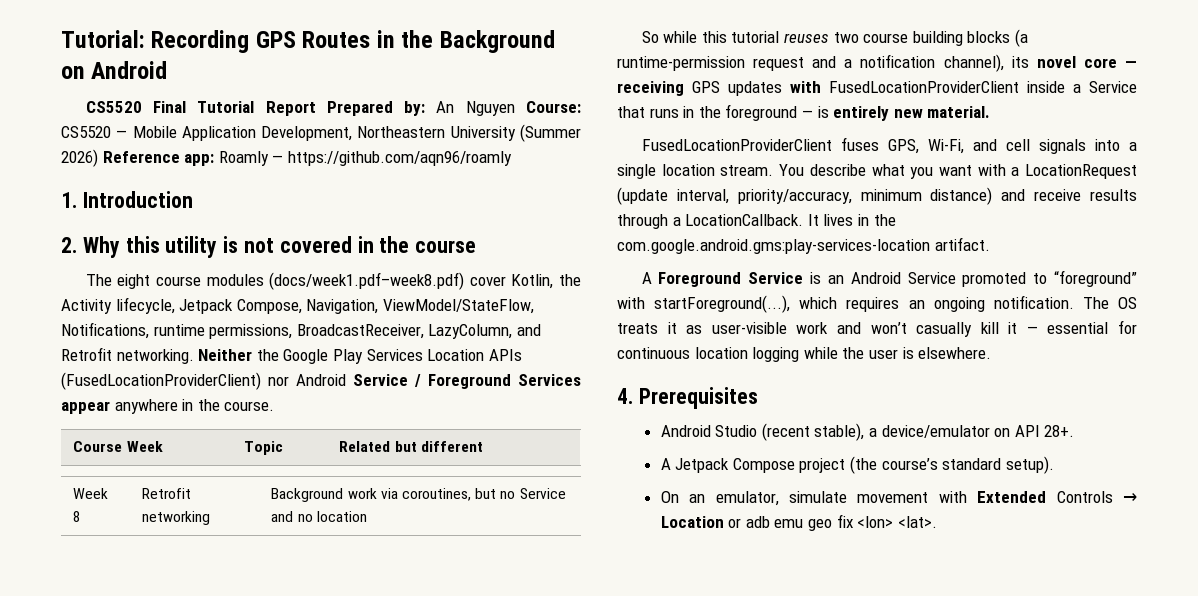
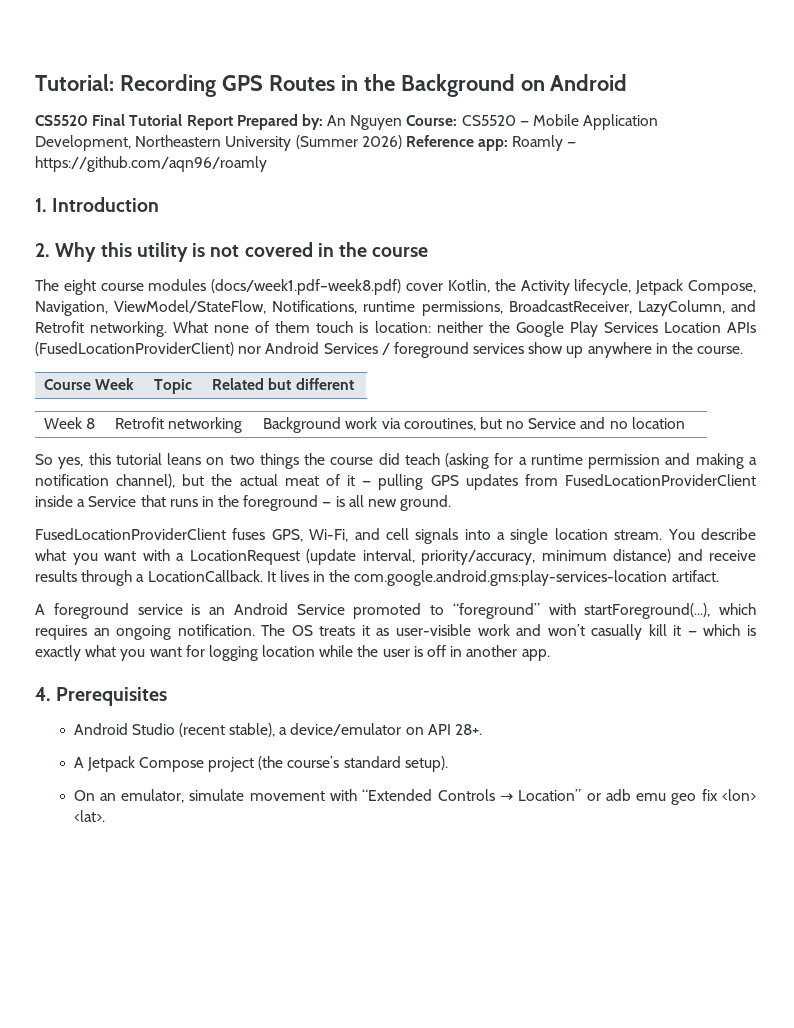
[198,349,253,361] Neither -> [173,321,483,333] What none of them touch is location: neither
[353,374,581,389] [61,401,110,414] Service / Foreground Services appear -> [323,342,584,358] Services / foreground services show up
[663,31,698,43] while -> [58,457,84,469] yes,
[784,29,1028,47] [617,54,1137,72] [617,81,684,96] reuses two course building blocks (a runtime-permission request and a notification channel), its novel core — receiving -> [167,453,757,469] [35,474,424,490] leans on two things the course did teach (asking for a runtime permission and making a notification channel), but the actual meat of it — pulling
[790,81,821,93] with -> [524,474,558,486] from
[833,106,991,121] entirely new material. -> [348,495,452,511] all new ground.
[658,272,804,287] Foreground Service -> [53,603,183,619] foreground service
[1047,320,1137,334] [617,347,992,362] essential for continuous location logging while the user is elsewhere. -> [703,624,756,636] [35,645,550,661] which is exactly what you want for logging location while the user is off in another app.
[977,491,1047,503] Extended -> [362,789,433,801] “Extended
[660,516,724,528] Location -> [518,789,582,801] Location”

